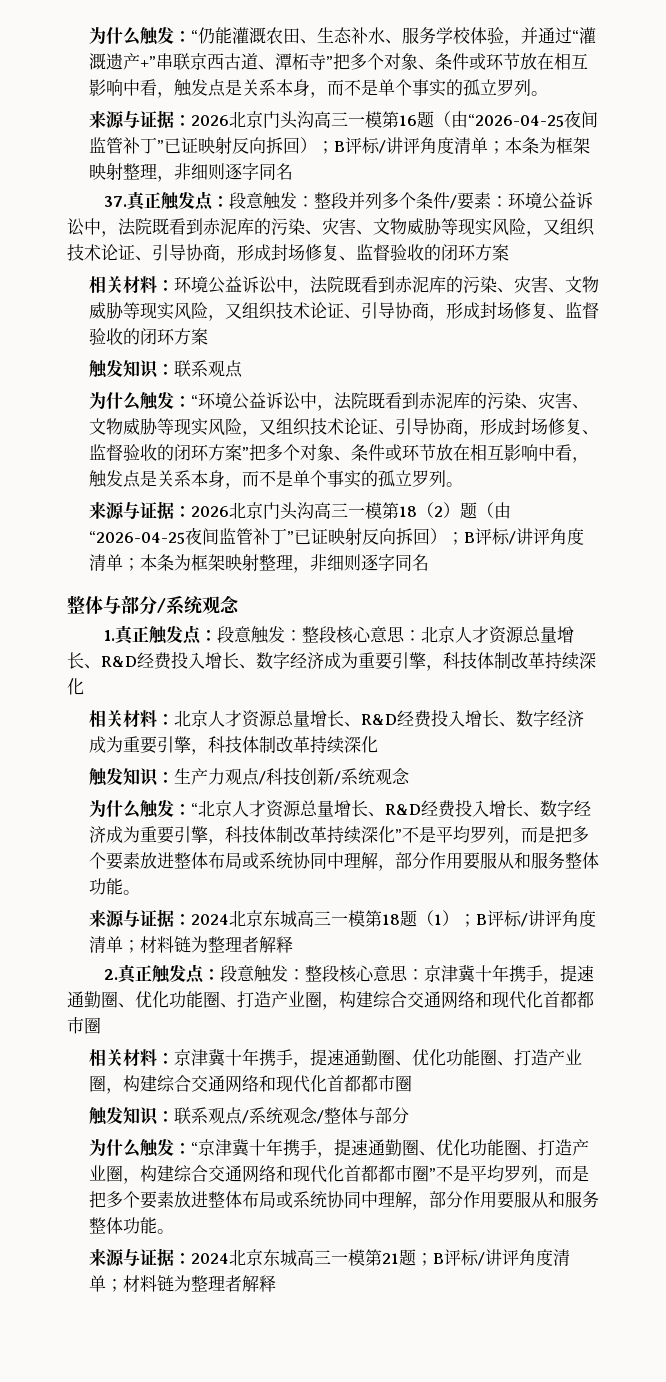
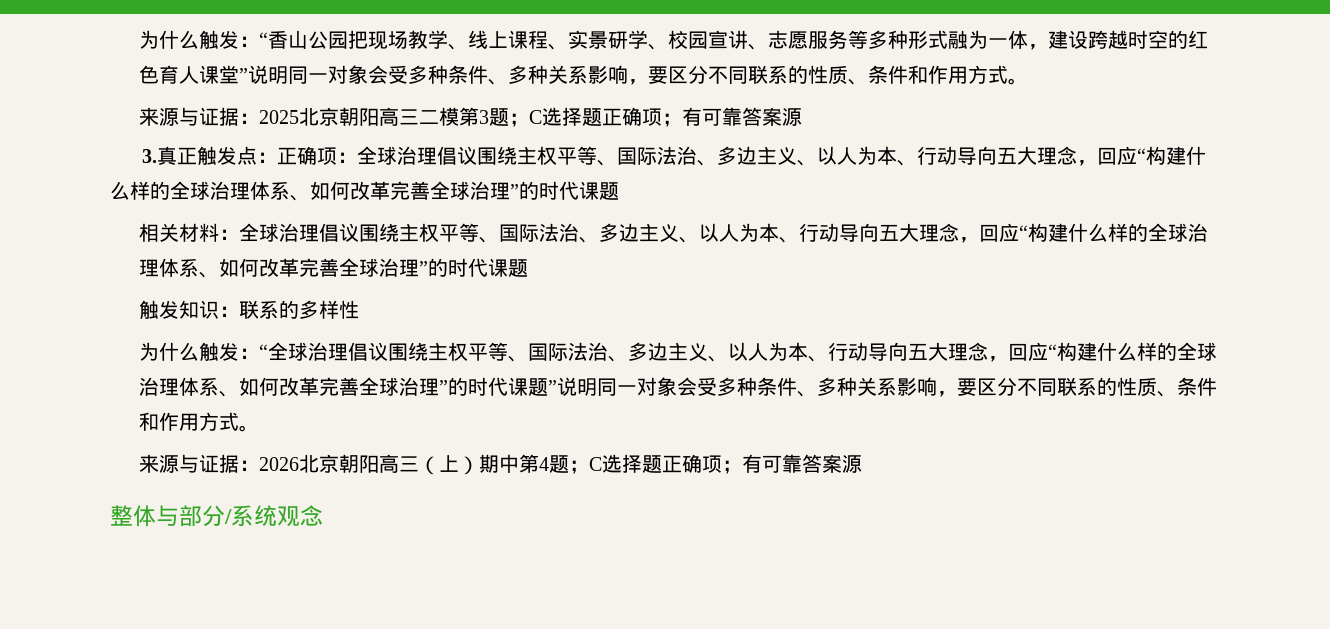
[88,27,596,46] [88,53,588,70] [88,79,548,98] [88,110,598,129] [88,137,590,154] [88,163,293,182] [104,191,594,211] [67,218,595,237] [67,244,509,263] [88,276,599,295] [88,302,599,321] [88,328,208,345] [88,360,243,379] [88,392,589,411] [88,418,599,437] [88,444,589,463] [88,470,463,489] [88,501,511,520] [88,528,584,545] [88,554,429,573] 为什么触发：“仍能灌溉农田、生态补水、服务学校体验，并通过“灌溉遗产+”串联京西古道、潭柘寺”把多个对象、条件或环节放在相互影响中看，触发点是关系本身，而不是单个事实的孤立罗列。 // 来源与证据：2026北京门头沟高三一模第16题（由“2026-04-25夜间监管补丁”已证映射反向拆回）；B评标/讲评角度清单；本条为框架映射整理，非细则逐字同名 // 37.真正触发点：段意触发：整段并列多个条件/要素：环境公益诉讼中，法院既看到赤泥库的污染、灾害、文物威胁等现实风险，又组织技术论证、引导协商，形成封场修复、监督验收的闭环方案 // 相关材料：环境公益诉讼中，法院既看到赤泥库的污染、灾害、文物威胁等现实风险，又组织技术论证、引导协商，形成封场修复、监督验收的闭环方案 // 触发知识：联系观点 // 为什么触发：“环境公益诉讼中，法院既看到赤泥库的污染、灾害、文物威胁等现实风险，又组织技术论证、引导协商，形成封场修复、监督验收的闭环方案”把多个对象、条件或环节放在相互影响中看，触发点是关系本身，而不是单个事实的孤立罗列。 // 来源与证据：2026北京门头沟高三一模第18（2）题（由“2026-04-25夜间监管补丁”已证映射反向拆回）；B评标/讲评角度清单；本条为框架映射整理，非细则逐字同名 -> [138,30,1208,50] [138,65,1028,85] [138,107,802,127] [142,146,1207,166] [110,181,619,201] [138,223,1208,243] [138,258,528,278] [138,300,359,319] [138,342,1217,362] [138,377,1217,397] [138,412,259,432] [138,454,862,475] 为什么触发：“香山公园把现场教学、线上课程、实景研学、校园宣讲、志愿服务等多种形式融为一体，建设跨越时空的红色育人课堂”说明同一对象会受多种条件、多种关系影响，要区分不同联系的性质、条件和作用方式。 // 来源与证据：2025北京朝阳高三二模第3题；C选择题正确项；有可靠答案源 // 3.真正触发点：正确项：全球治理倡议围绕主权平等、国际法治、多边主义、以人为本、行动导向五大理念，回应“构建什么样的全球治理体系、如何改革完善全球治理”的时代课题 // 相关材料：全球治理倡议围绕主权平等、国际法治、多边主义、以人为本、行动导向五大理念，回应“构建什么样的全球治理体系、如何改革完善全球治理”的时代课题 // 触发知识：联系的多样性 // 为什么触发：“全球治理倡议围绕主权平等、国际法治、多边主义、以人为本、行动导向五大理念，回应“构建什么样的全球治理体系、如何改革完善全球治理”的时代课题”说明同一对象会受多种条件、多种关系影响，要区分不同联系的性质、条件和作用方式。 // 来源与证据：2026北京朝阳高三（上）期中第4题；C选择题正确项；有可靠答案源
[104,625,575,645] [67,651,596,671] [67,678,84,695] [88,709,584,728] [88,736,378,755] [88,768,410,787] [88,799,591,819] [88,826,589,845] [88,852,599,871] [88,878,140,895] [88,909,596,928] [88,936,293,954] [104,964,595,984] [67,991,594,1010] [67,1017,101,1034] [88,1048,582,1068] [88,1075,412,1094] [88,1107,409,1126] [88,1138,589,1158] [88,1165,589,1184] [88,1191,599,1210] [88,1217,174,1234] [88,1248,570,1267] [88,1275,276,1293] // 1.真正触发点：段意触发：整段核心意思：北京人才资源总量增长、R&D经费投入增长、数字经济成为重要引擎，科技体制改革持续深化 // 相关材料：北京人才资源总量增长、R&D经费投入增长、数字经济成为重要引擎，科技体制改革持续深化 // 触发知识：生产力观点/科技创新/系统观念 // 为什么触发：“北京人才资源总量增长、R&D经费投入增长、数字经济成为重要引擎，科技体制改革持续深化”不是平均罗列，而是把多个要素放进整体布局或系统协同中理解，部分作用要服从和服务整体功能。 // 来源与证据：2024北京东城高三一模第18题（1）；B评标/讲评角度清单；材料链为整理者解释 // 2.真正触发点：段意触发：整段核心意思：京津冀十年携手，提速通勤圈、优化功能圈、打造产业圈，构建综合交通网络和现代化首都都市圈 // 相关材料：京津冀十年携手，提速通勤圈、优化功能圈、打造产业圈，构建综合交通网络和现代化首都都市圈 // 触发知识：联系观点/系统观念/整体与部分 // 为什么触发：“京津冀十年携手，提速通勤圈、优化功能圈、打造产业圈，构建综合交通网络和现代化首都都市圈”不是平均罗列，而是把多个要素放进整体布局或系统协同中理解，部分作用要服从和服务整体功能。 // 来源与证据：2024北京东城高三一模第21题；B评标/讲评角度清单；材料链为整理者解释 -> (323, 515) none

